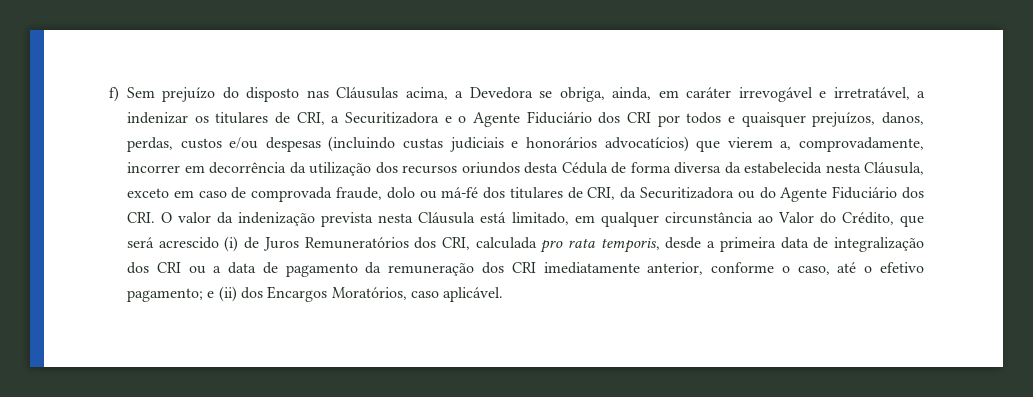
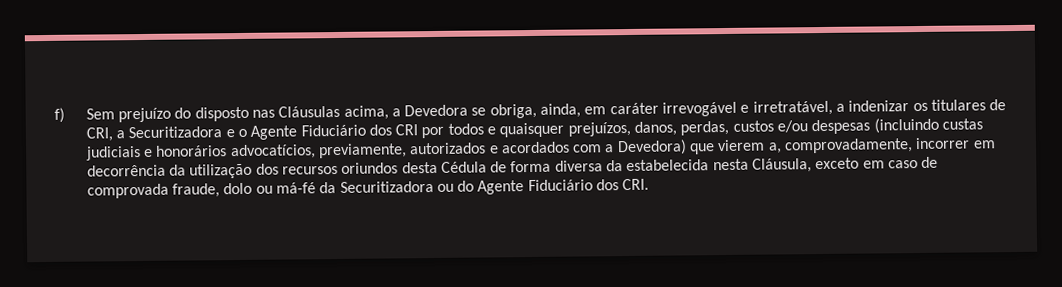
[604,136,689,152] advocatícios) -> [230,139,687,160] advocatícios, previamente, autorizados e acordados com a Devedora)
[483,187,616,200] dos titulares de CRI, -> (316, 188) none
[161,212,924,227] [127,236,925,253] [127,262,925,277] [127,286,504,302] O valor da indenização prevista nesta Cláusula está limitado, em qualquer circunstância ao Valor do Crédito, que será acrescido (i) de Juros Remuneratórios dos CRI, calculada pro rata temporis, desde a primeira data de integralização dos CRI ou a data de pagamento da remuneração dos CRI imediatamente anterior, conforme o caso, até o efetivo pagamento; e (ii) dos Encargos Moratórios, caso aplicável. -> (650, 184) none

